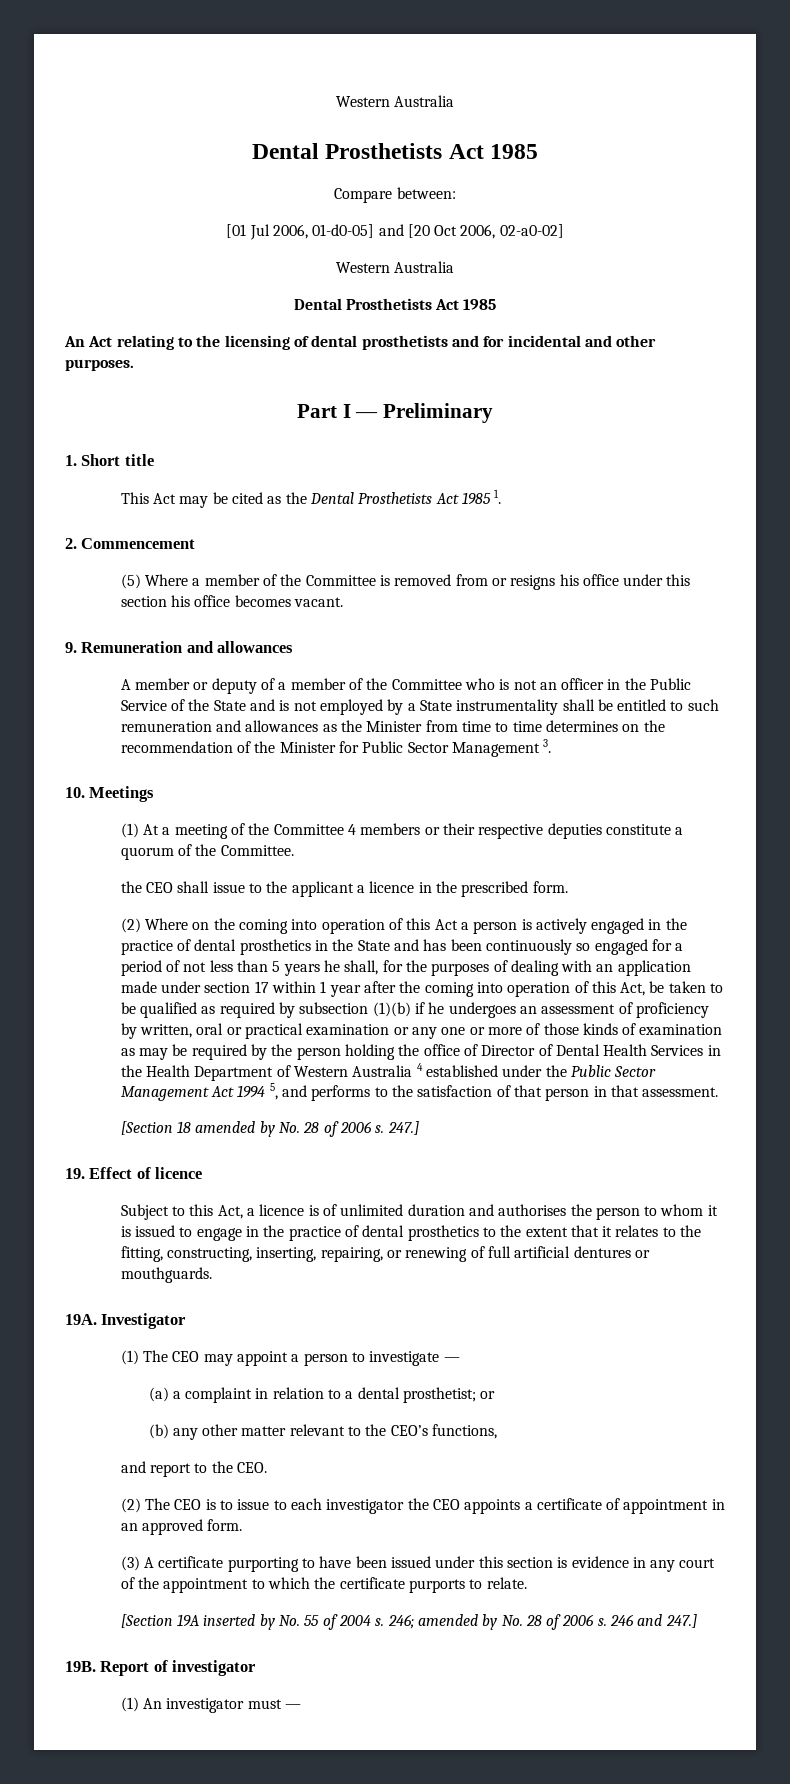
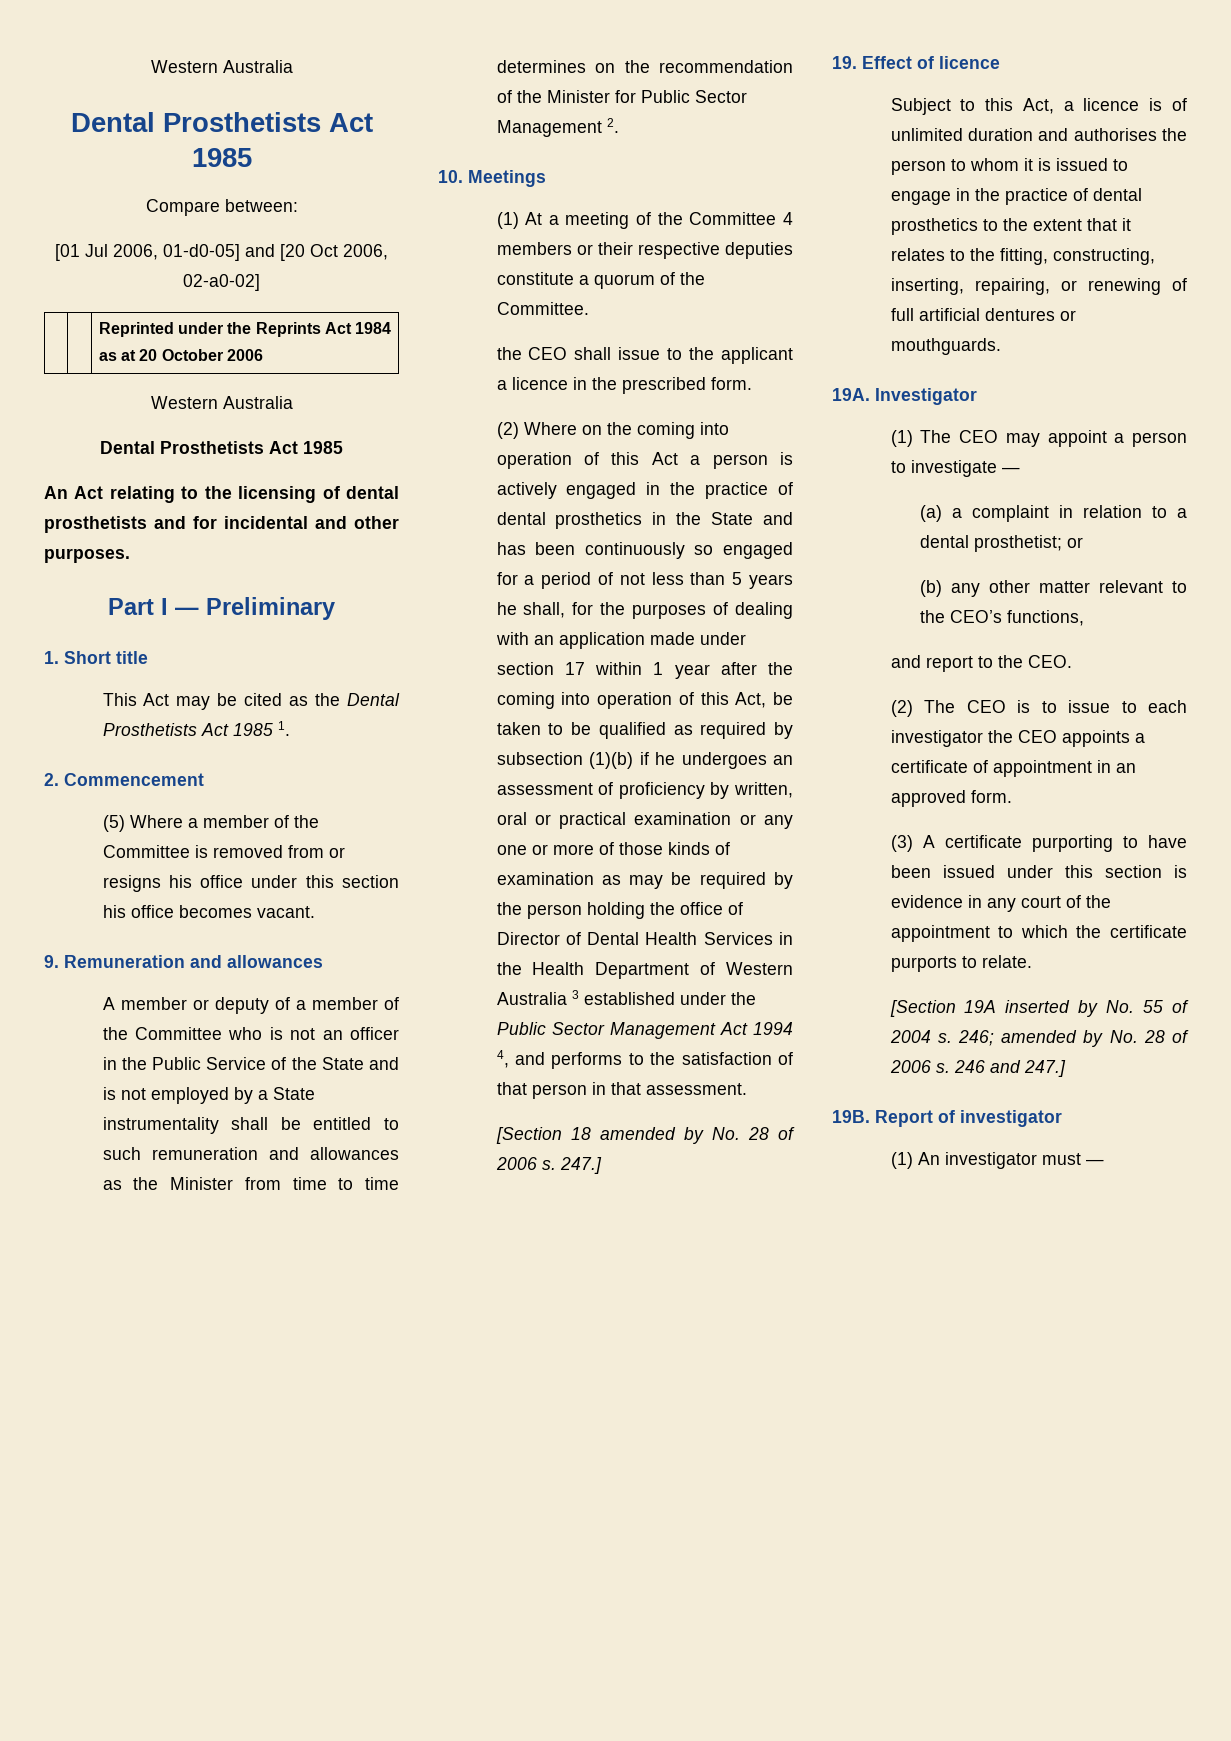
(564, 231) none -> [98,322,392,337] [98,349,263,361] // | | Reprinted under the Reprints Act 1984 as at 20 October 2006
[543,739,552,753] 3. -> [606,118,619,133] 2.
[416,1063,423,1071] 4 -> [571,990,579,999] 3
[269,1083,278,1100] 5, -> [496,1050,509,1068] 4,

